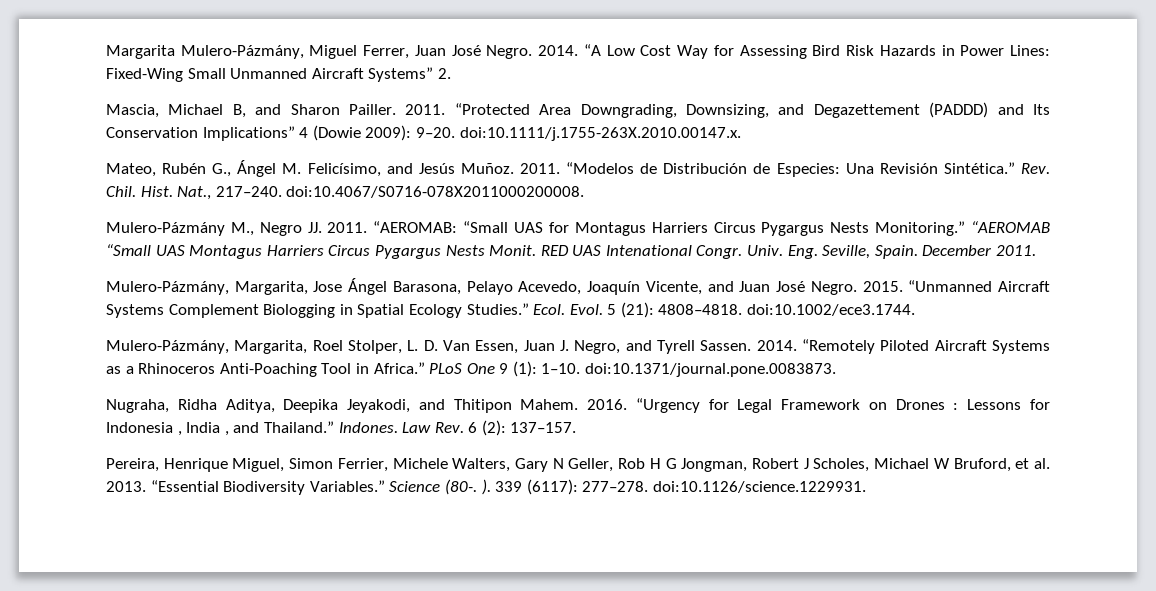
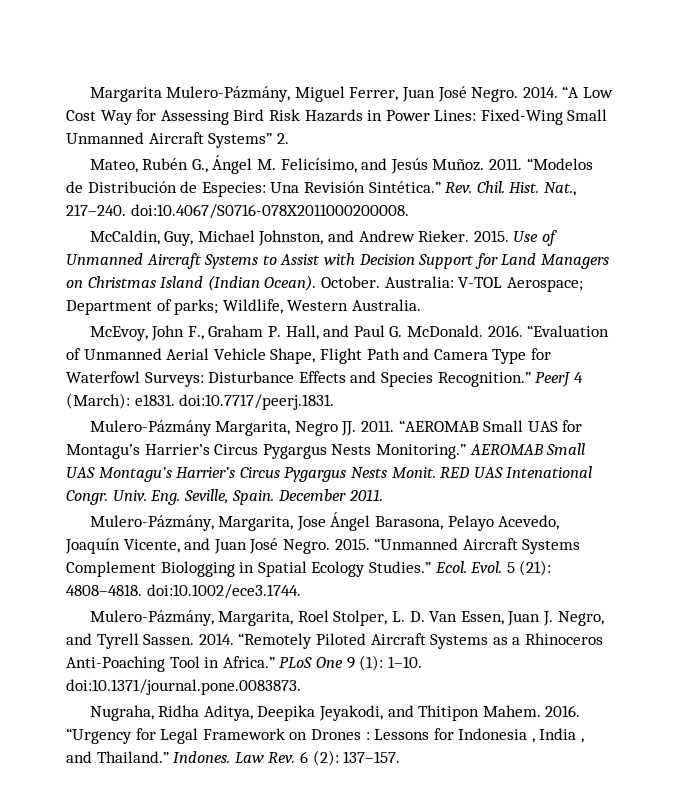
[106,102,1050,118] [106,125,741,141] // Mascia, Michael B, and Sharon Pailler. 2011. “Protected Area Downgrading, Downsizing, and Degazettement (PADDD) and Its Conservation Implications” 4 (Dowie 2009): 9–20. doi:10.1111/j.1755-263X.2010.00147.x. -> (289, 138) none
(585, 192) none -> [89,230,557,246] [66,253,609,269] [66,275,583,292] [66,299,421,315] [89,325,610,341] [66,348,551,364] [66,371,583,387] [66,393,335,410] // McCaldin, Guy, Michael Johnston, and Andrew Rieker. 2015. Use of Unmanned Aircraft Systems to Assist with Decision Support for Land Managers on Christmas Island (Indian Ocean). October. Australia: V-TOL Aerospace; Department of parks; Wildlife, Western Australia. // McEvoy, John F., Graham P. Hall, and Paul G. McDonald. 2016. “Evaluation of Unmanned Aerial Vehicle Shape, Flight Path and Camera Type for Waterfowl Surveys: Disturbance Effects and Species Recognition.” PeerJ 4 (March): e1831. doi:10.7717/peerj.1831.
[230,222,254,236] M., -> [215,421,291,436] Margarita,
[373,221,1050,236] [106,244,324,259] “AEROMAB: “Small UAS for Montagus Harriers Circus Pygargus Nests Monitoring.” “AEROMAB “Small UAS Montagus Harriers -> [398,420,583,432] [66,443,586,459] [66,467,236,482] “AEROMAB Small UAS for Montagu’s Harrier’s Circus Pygargus Nests Monitoring.” AEROMAB Small UAS Montagu’s Harrier’s
[106,458,1050,472] [106,479,866,495] // Pereira, Henrique Miguel, Simon Ferrier, Michele Walters, Gary N Geller, Rob H G Jongman, Robert J Scholes, Michael W Bruford, et al. 2013. “Essential Biodiversity Variables.” Science (80-. ). 339 (6117): 277–278. doi:10.1126/science.1229931. -> (401, 757) none

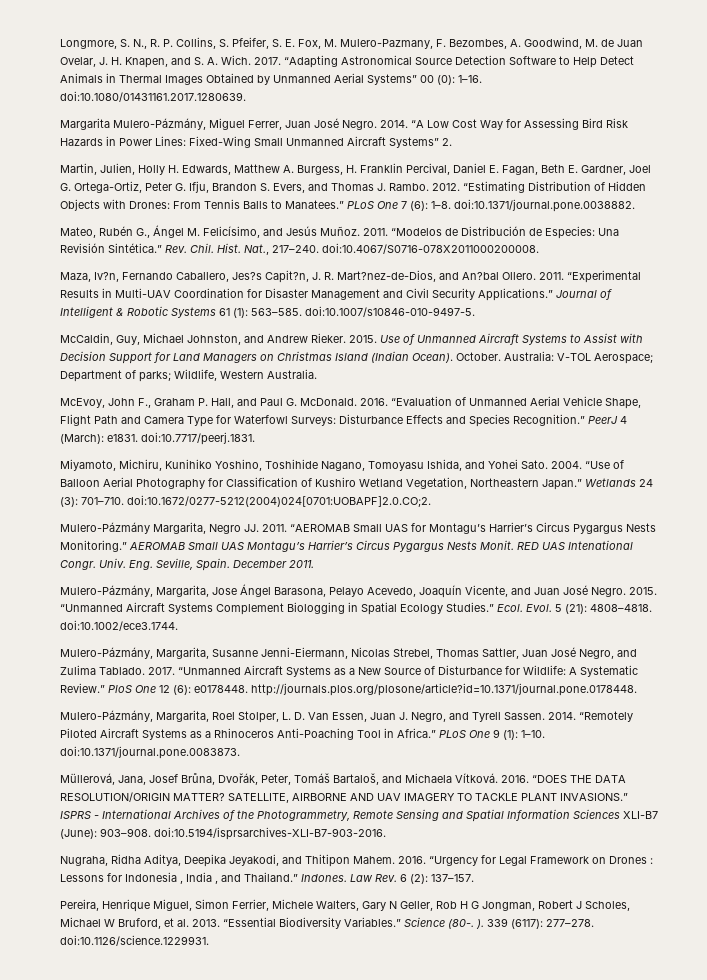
(89, 94) none -> [60,37,643,49] [60,55,634,68] [60,73,482,85] [60,91,246,102] Longmore, S. N., R. P. Collins, S. Pfeifer, S. E. Fox, M. Mulero-Pazmany, F. Bezombes, A. Goodwind, M. de Juan Ovelar, J. H. Knapen, and S. A. Wich. 2017. “Adapting Astronomical Source Detection Software to Help Detect Animals in Thermal Images Obtained by Unmanned Aerial Systems” 00 (0): 1–16. doi:10.1080/01431161.2017.1280639. //
(289, 138) none -> [60,163,651,175] [60,181,646,193] [60,199,635,212] // Martin, Julien, Holly H. Edwards, Matthew A. Burgess, H. Franklin Percival, Daniel E. Fagan, Beth E. Gardner, Joel G. Ortega-Ortiz, Peter G. Ifju, Brandon S. Evers, and Thomas J. Rambo. 2012. “Estimating Distribution of Hidden Objects with Drones: From Tennis Balls to Manatees.” PLoS One 7 (6): 1–8. doi:10.1371/journal.pone.0038882.
(409, 211) none -> [60,270,641,283] [60,288,612,301] [60,306,475,318] // Maza, Iv?n, Fernando Caballero, Jes?s Capit?n, J. R. Mart?nez-de-Dios, and An?bal Ollero. 2011. “Experimental Results in Multi-UAV Coordination for Disaster Management and Civil Security Applications.” Journal of Intelligent & Robotic Systems 61 (1): 563–585. doi:10.1007/s10846-010-9497-5.
(335, 402) none -> [60,459,624,471] [60,477,653,490] [60,495,431,507] // Miyamoto, Michiru, Kunihiko Yoshino, Toshihide Nagano, Tomoyasu Ishida, and Yohei Sato. 2004. “Use of Balloon Aerial Photography for Classification of Kushiro Wetland Vegetation, Northeastern Japan.” Wetlands 24 (3): 701–710. doi:10.1672/0277-5212(2004)024[0701:UOBAPF]2.0.CO;2.
(301, 591) none -> [60,647,637,659] [60,665,638,677] [60,683,637,696] // Mulero-Pázmány, Margarita, Susanne Jenni-Eiermann, Nicolas Strebel, Thomas Sattler, Juan José Negro, and Zulima Tablado. 2017. “Unmanned Aircraft Systems as a New Source of Disturbance for Wildlife: A Systematic Review.” PloS One 12 (6): e0178448. http://journals.plos.org/plosone/article?id=10.1371/journal.pone.0178448.
(301, 687) none -> [60,773,626,785] [60,792,628,803] [60,809,658,822] [60,827,386,840] // Müllerová, Jana, Josef Brůna, Dvořák, Peter, Tomáš Bartaloš, and Michaela Vítková. 2016. “DOES THE DATA RESOLUTION/ORIGIN MATTER? SATELLITE, AIRBORNE AND UAV IMAGERY TO TACKLE PLANT INVASIONS.” ISPRS - International Archives of the Photogrammetry, Remote Sensing and Spatial Information Sciences XLI-B7 (June): 903–908. doi:10.5194/isprsarchives-XLI-B7-903-2016.
(401, 757) none -> [60,899,630,912] [60,917,594,929] [60,935,209,946] // Pereira, Henrique Miguel, Simon Ferrier, Michele Walters, Gary N Geller, Rob H G Jongman, Robert J Scholes, Michael W Bruford, et al. 2013. “Essential Biodiversity Variables.” Science (80-. ). 339 (6117): 277–278. doi:10.1126/science.1229931.

